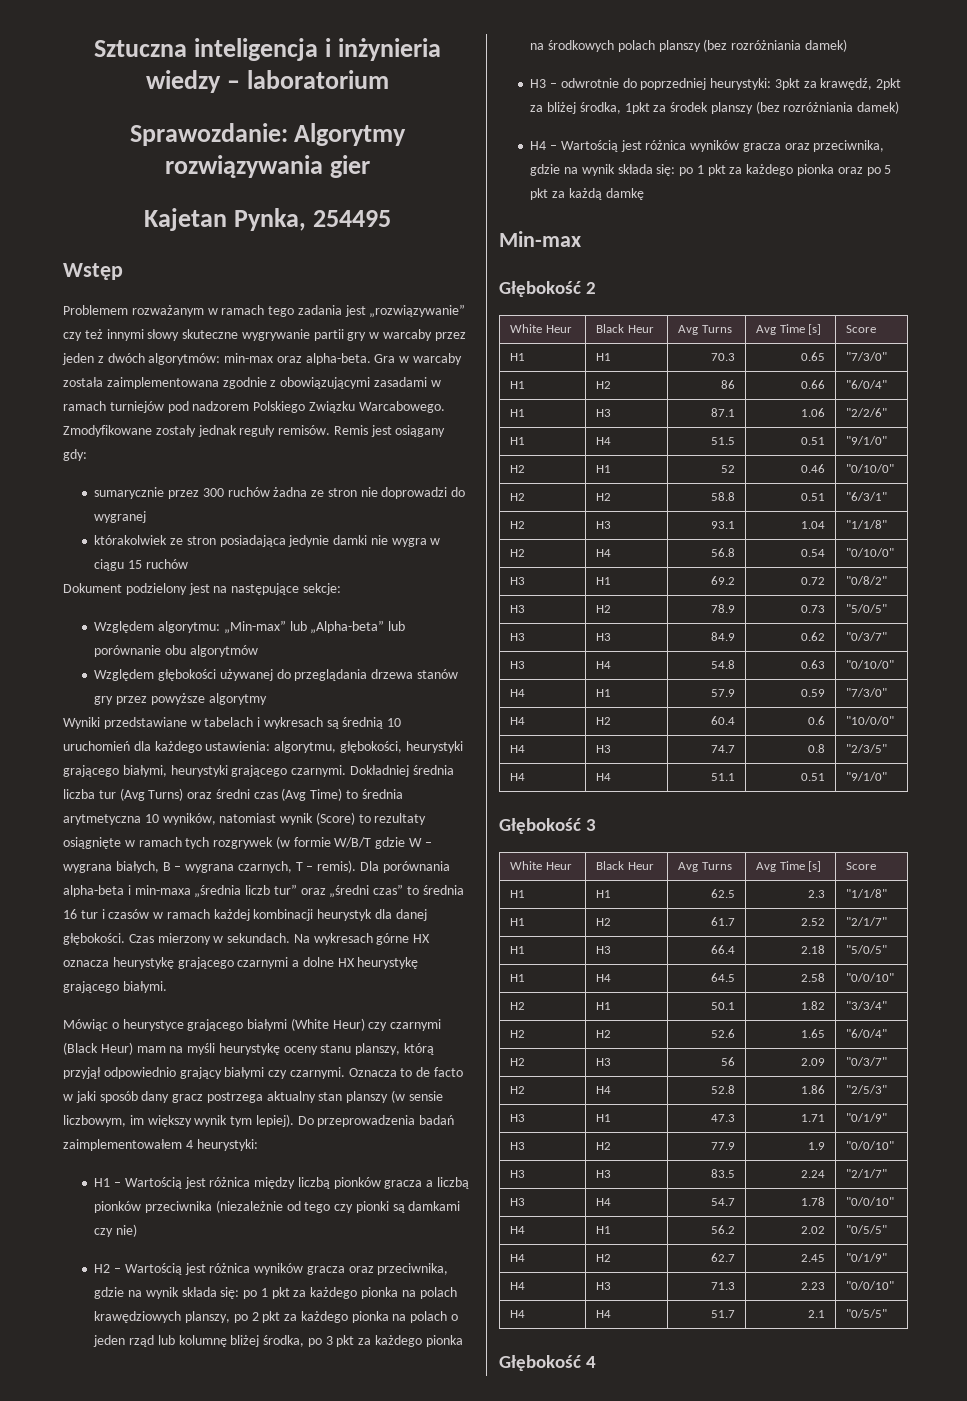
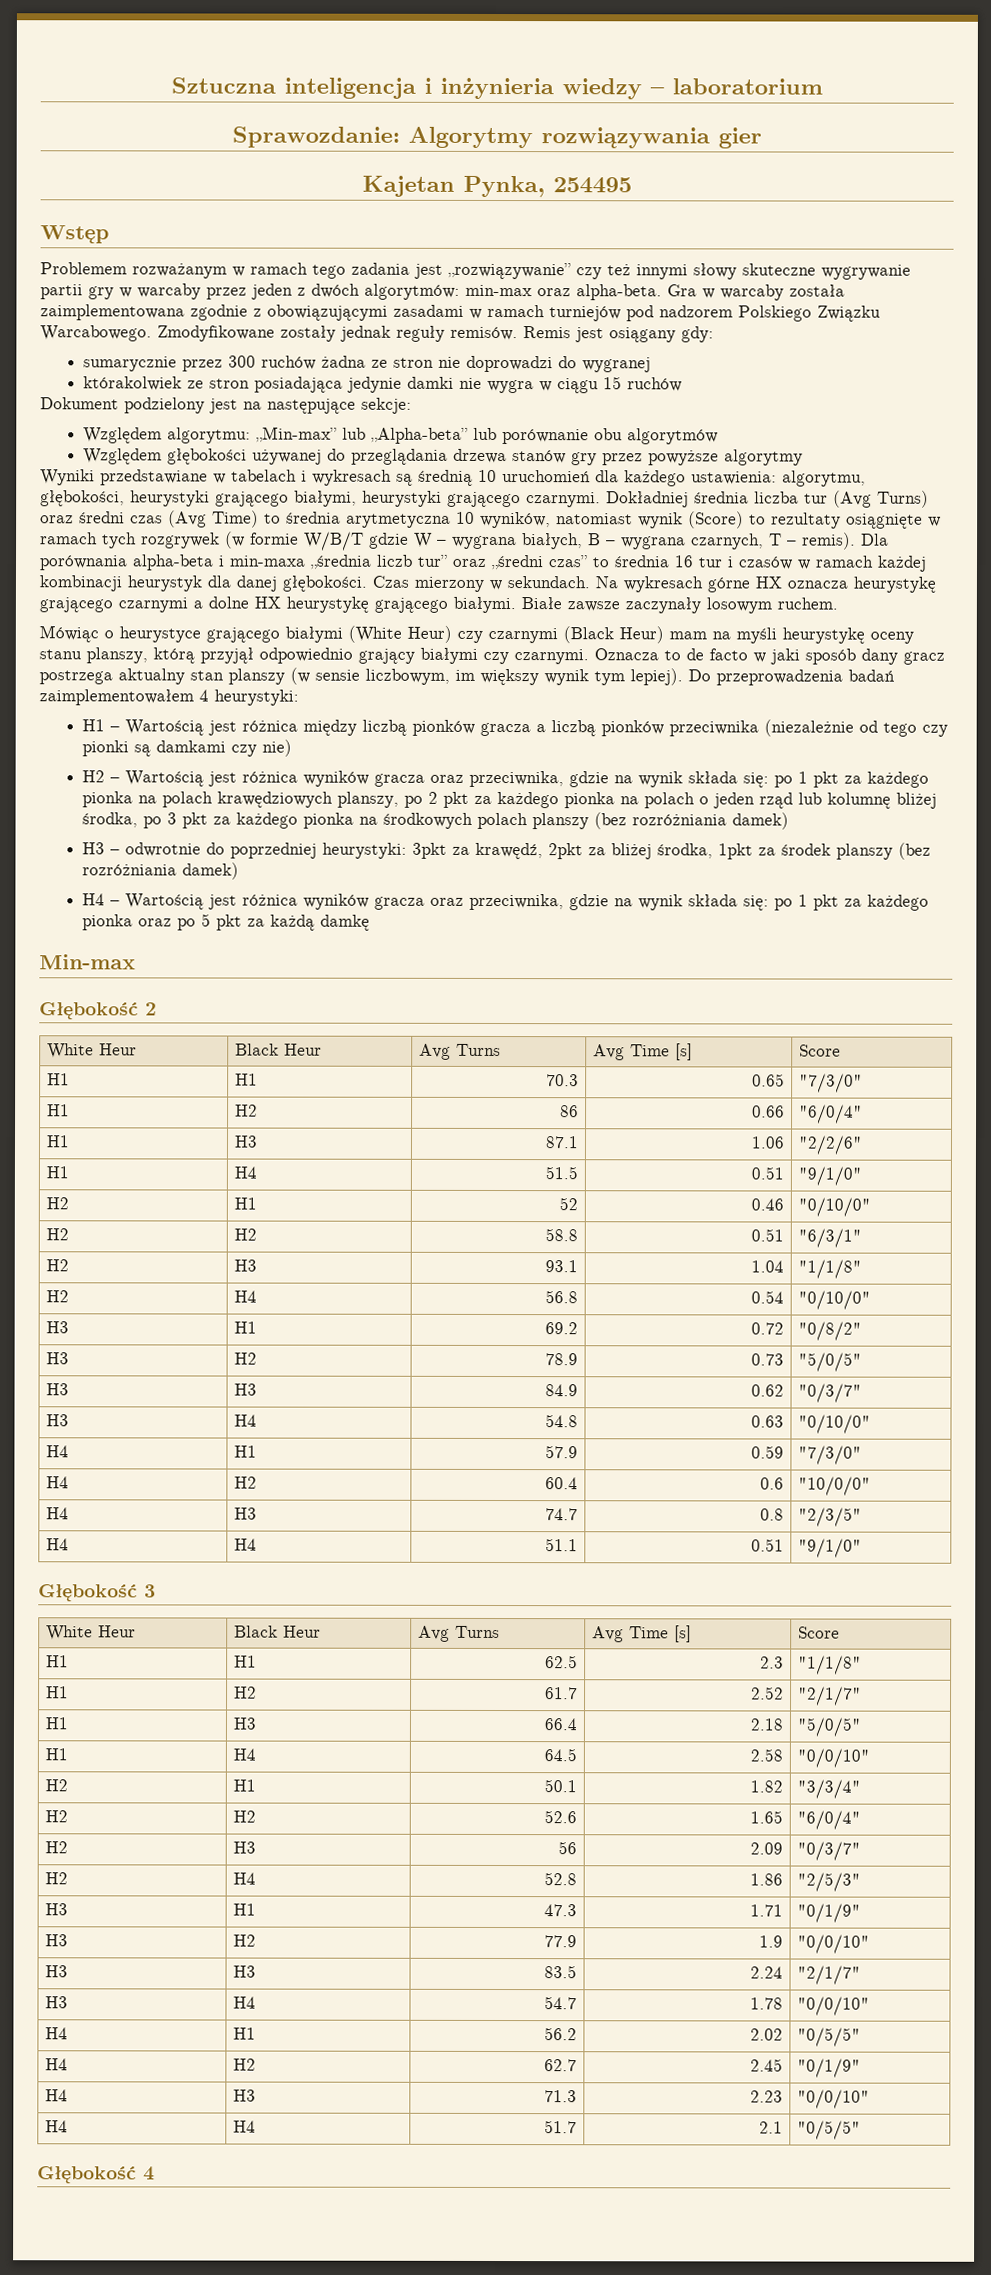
(167, 987) none -> [521,597,838,614] Białe zawsze zaczynały losowym ruchem.

